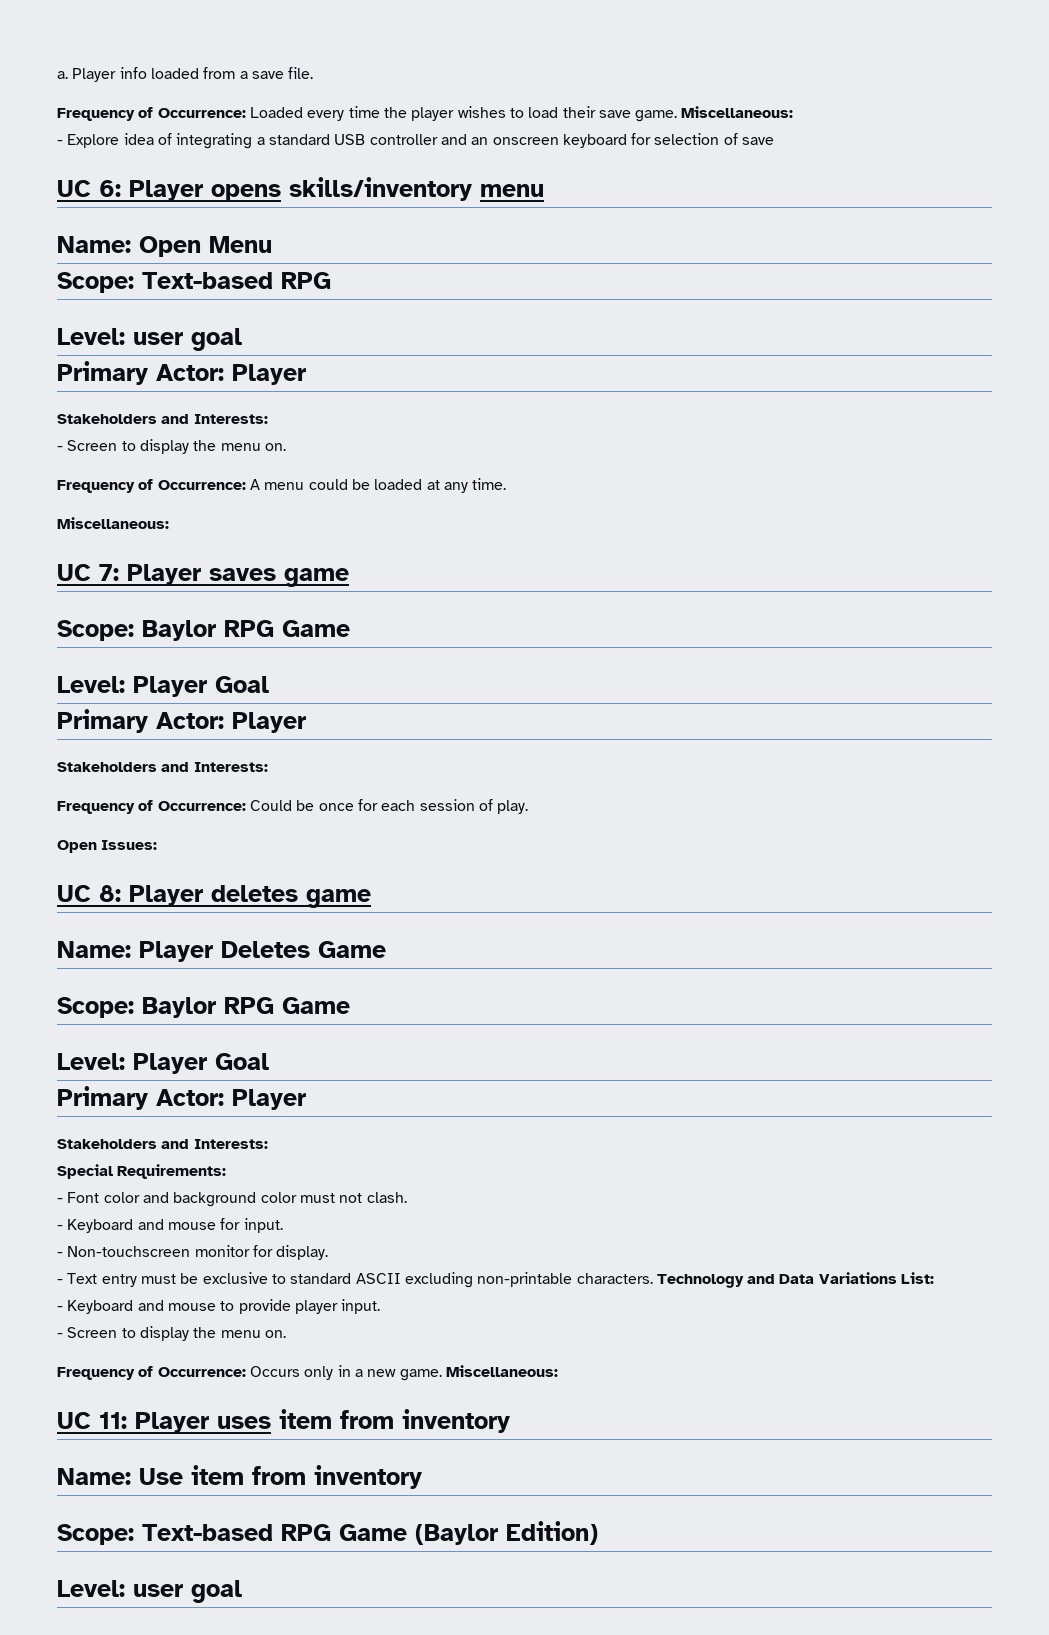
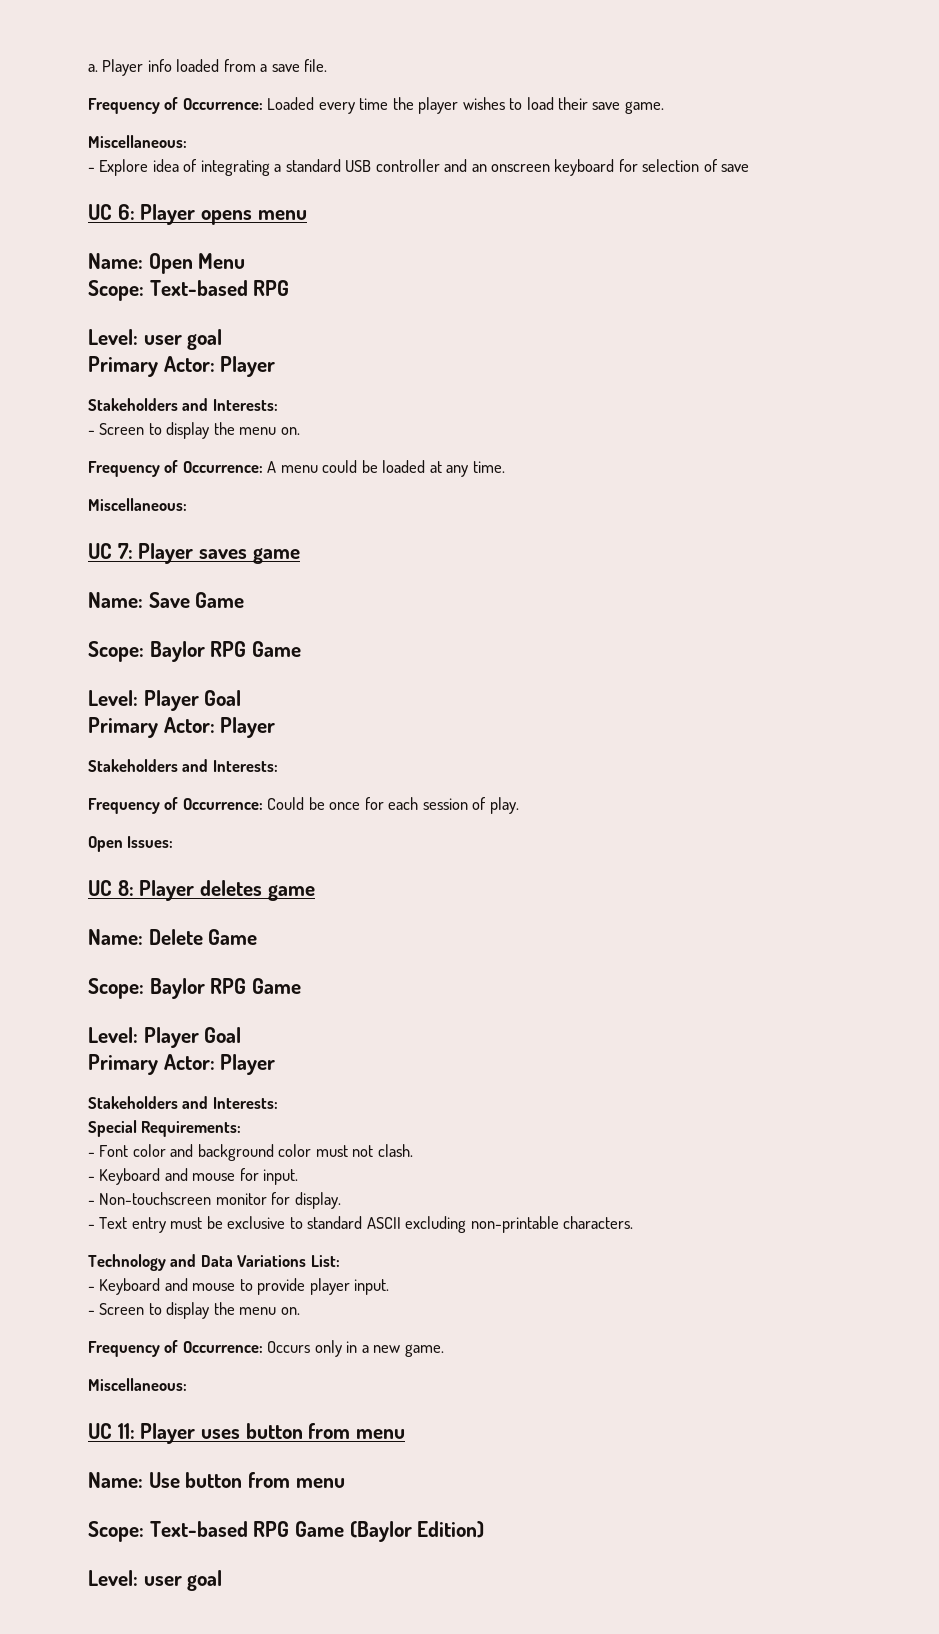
(678, 116) none -> (664, 107) //
[289,177,472,201] skills/inventory -> (253, 217) none
(349, 577) none -> [88,592,245,608] // Name: Save Game
[139,941,310,962] Player Deletes -> [148,929,203,945] Delete
(653, 1278) none -> (634, 1222) //
(442, 1375) none -> (444, 1350) //
[279,1409,510,1433] item from inventory -> [245,1423,406,1439] button from menu
[191,1465,422,1489] item from inventory -> [185,1472,345,1488] button from menu

